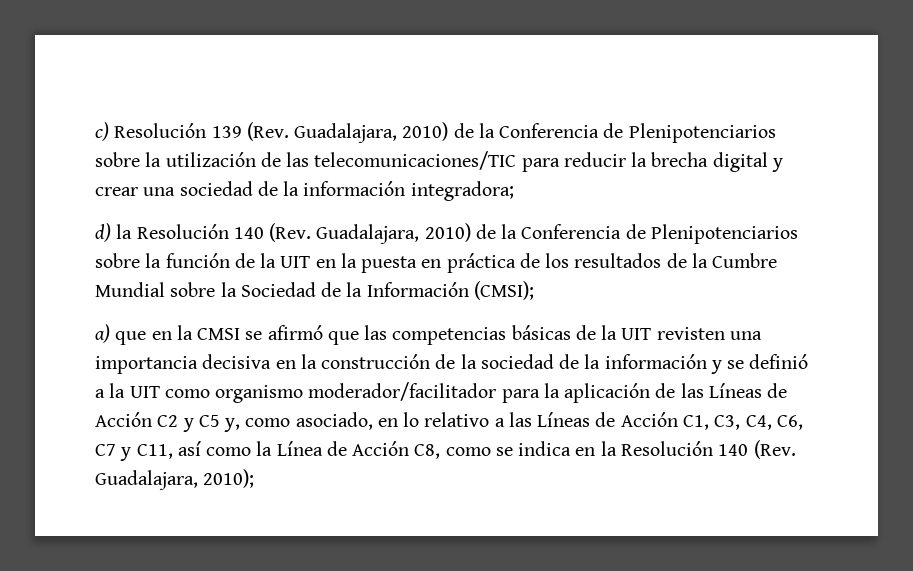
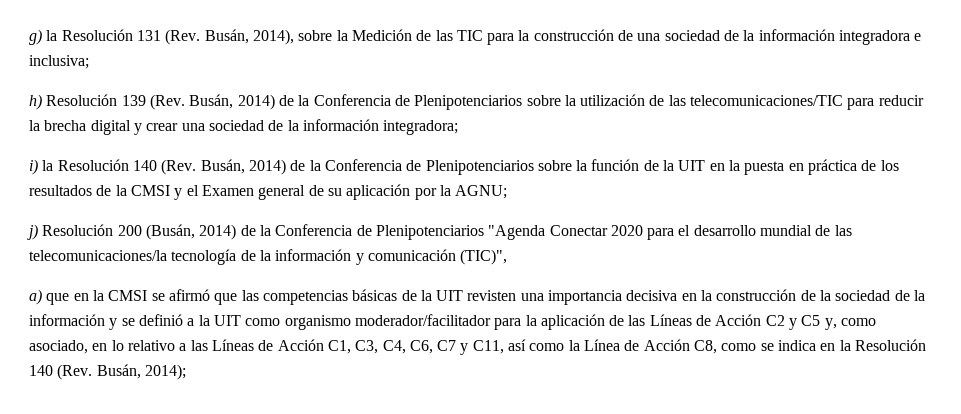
[95,122,109,141] c) -> [29,29,922,45] [29,55,89,69] [29,94,42,110] g) la Resolución 131 (Rev. Busán, 2014), sobre la Medición de las TIC para la construcción de una sociedad de la información integradora e inclusiva; // h)
[294,122,449,143] Guadalajara, 2010) -> [189,94,275,110] Busán, 2014)
[95,223,471,244] d) la Resolución 140 (Rev. Guadalajara, 2010) -> [29,159,286,175] i) la Resolución 140 (Rev. Busán, 2014)
[712,253,778,268] [95,281,534,300] Cumbre Mundial sobre la Sociedad de la Información (CMSI); -> [130,184,508,200] [27,224,852,240] [29,249,508,265] CMSI y el Examen general de su aplicación por la AGNU; // j) Resolución 200 (Busán, 2014) de la Conferencia de Plenipotenciarios "Agenda Conectar 2020 para el desarrollo mundial de las telecomunicaciones/la tecnología de la información y comunicación (TIC)",
[95,469,255,490] Guadalajara, 2010); -> [96,364,186,380] Busán, 2014);

